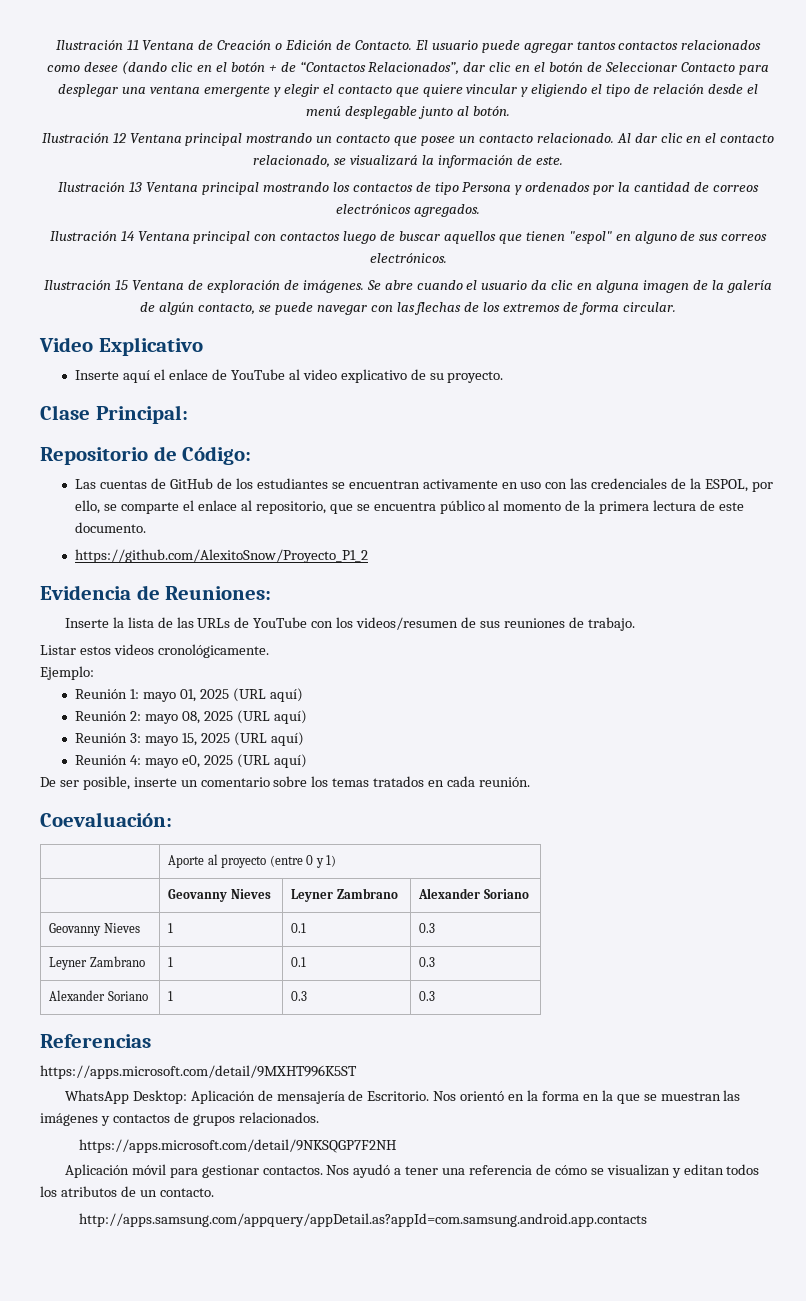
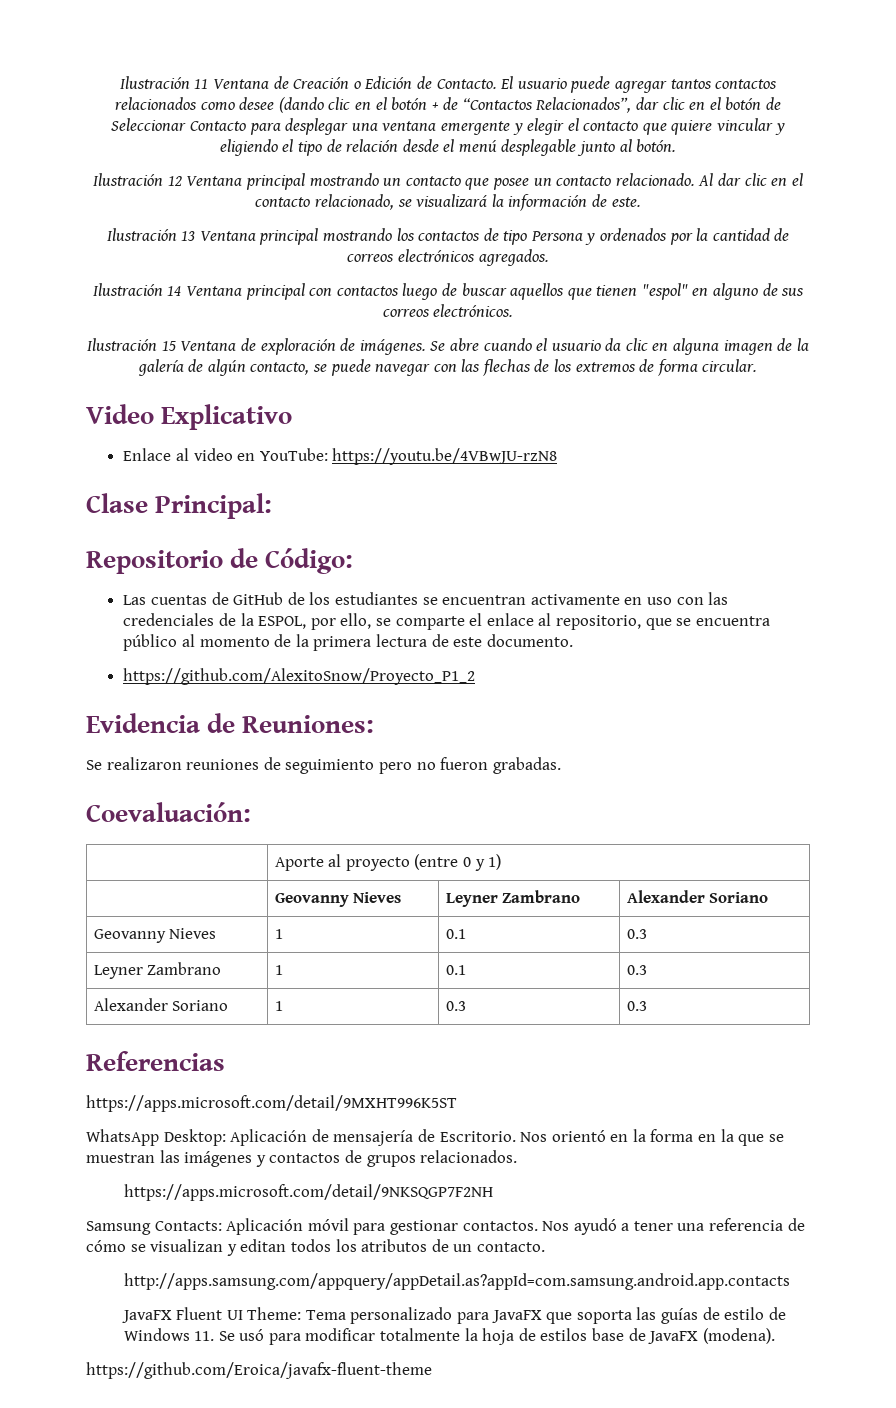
[75,369,504,383] Inserte aquí el enlace de YouTube al video explicativo de su proyecto. -> [123,448,558,465] Enlace al video en YouTube: https://youtu.be/4VBwJU-rzN8
[64,617,635,631] [40,644,269,658] [40,666,94,680] [75,688,303,702] [75,710,307,724] [75,732,304,746] [75,754,307,768] [40,776,530,790] Inserte la lista de las URLs de YouTube con los videos/resumen de sus reuniones de trabajo. // Listar estos videos cronológicamente. // Ejemplo: // Reunión 1: mayo 01, 2025 (URL aquí) // Reunión 2: mayo 08, 2025 (URL aquí) // Reunión 3: mayo 15, 2025 (URL aquí) // Reunión 4: mayo e0, 2025 (URL aquí) // De ser posible, inserte un comentario sobre los temas tratados en cada reunión. -> [86,757,561,774] Se realizaron reuniones de seguimiento pero no fueron grabadas.
(396, 1146) none -> [86,1221,222,1235] Samsung Contacts:
(647, 1220) none -> [121,1307,786,1324] [123,1328,775,1345] [86,1362,432,1379] // JavaFX Fluent UI Theme: Tema personalizado para JavaFX que soporta las guías de estilo de Windows 11. Se usó para modificar totalmente la hoja de estilos base de JavaFX (modena). // https://github.com/Eroica/javafx-fluent-theme

